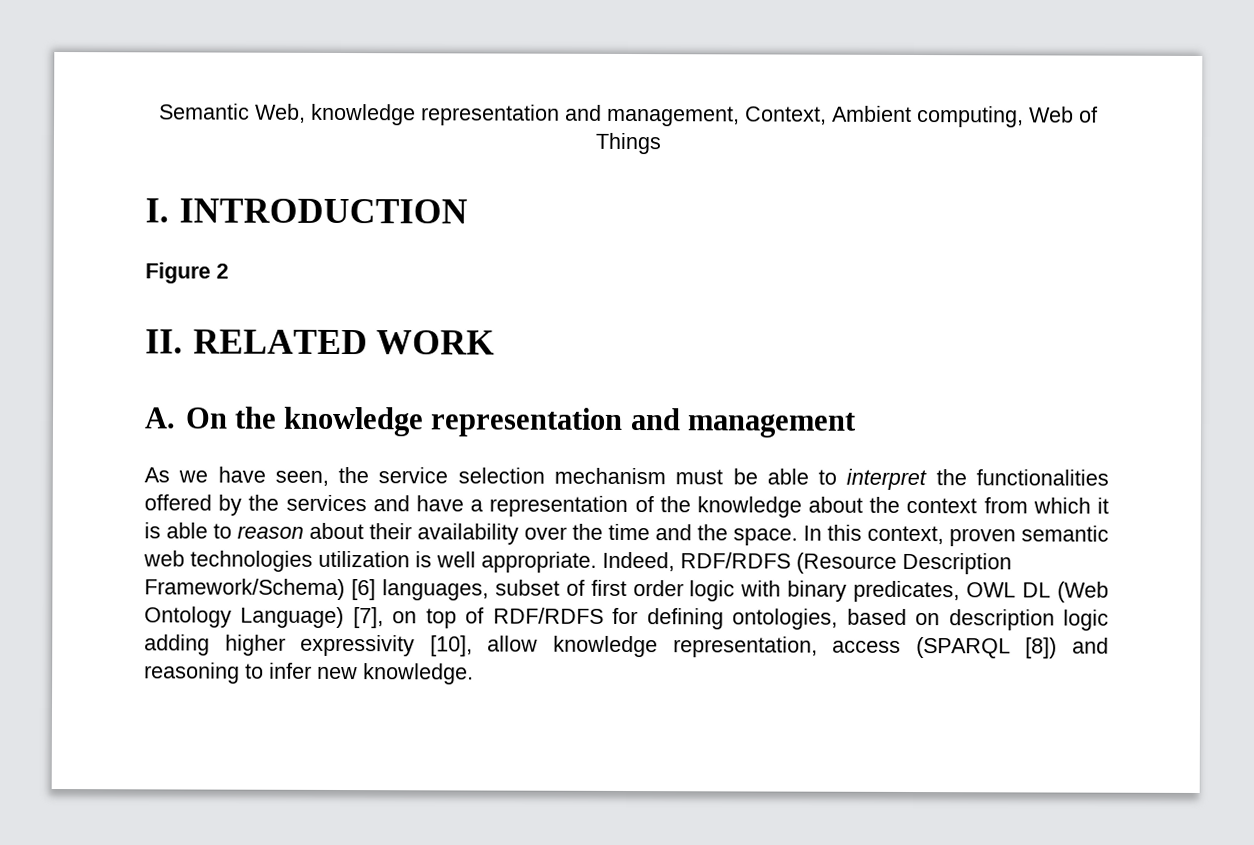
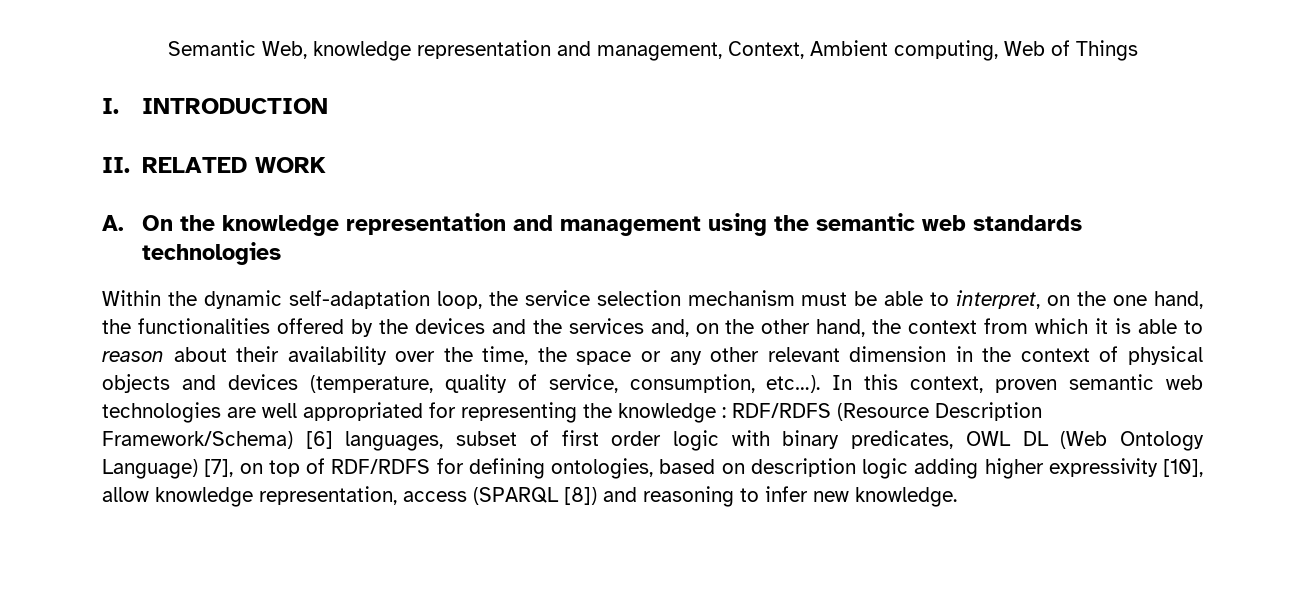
[145,262,229,284] // Figure 2 -> (328, 106) none
[144,466,329,486] // As we have seen, -> [707,213,1082,236] [141,242,281,265] [102,290,482,309] using the semantic web standards technologies // Within the dynamic self-adaptation loop,
[846,468,928,491] interpret -> [956,290,1204,309] interpret, on the one hand,
[285,494,864,518] services and have a representation of the knowledge about -> [414,318,866,337] devices and the services and, on the other hand,
[608,523,798,546] time and the space. -> [482,346,1203,365] [102,374,821,393] time, the space or any other relevant dimension in the context of physical objects and devices (temperature, quality of service, consumption, etc…).
[318,550,675,573] utilization is well appropriate. Indeed, -> [227,402,726,423] are well appropriated for representing the knowledge :

